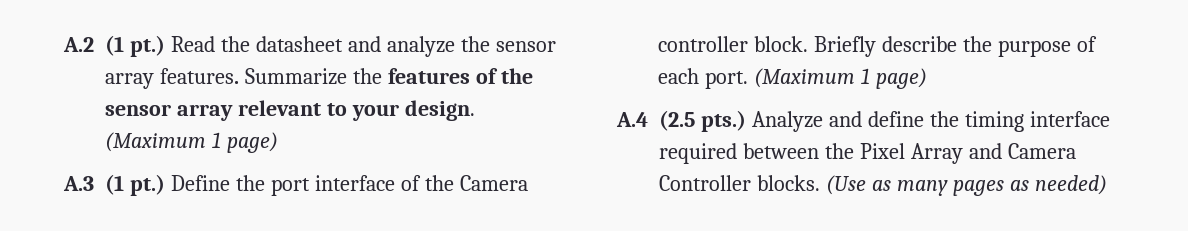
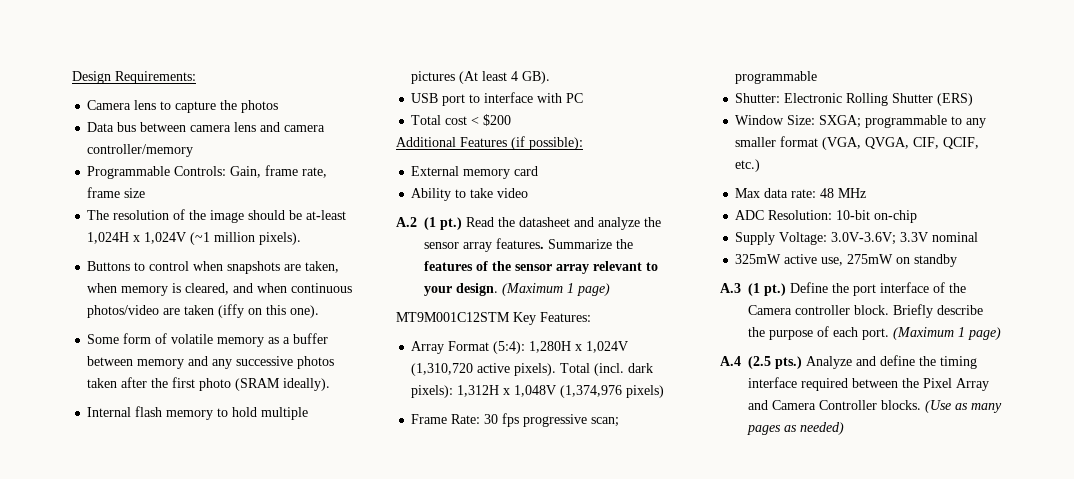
(63, 44) none -> [72,71,196,84] [87,100,279,113] [87,122,326,132] [87,144,194,157] [87,165,328,179] [87,187,146,198] [87,209,347,223] [87,232,302,245] [87,261,340,274] [87,283,353,296] [87,304,320,318] [87,333,329,347] [87,356,335,369] [87,377,331,391] [87,406,309,420] [411,71,551,84] [411,92,584,106] [411,114,512,126] [396,136,583,150] [411,166,539,179] [411,188,529,201] Design Requirements: // Camera lens to capture the photos // Data bus between camera lens and camera controller/memory // Programmable Controls: Gain, frame rate, frame size // The resolution of the image should be at-least 1,024H x 1,024V (~1 million pixels). // Buttons to control when snapshots are taken, when memory is cleared, and when continuous photos/video are taken (iffy on this one). // Some form of volatile memory as a buffer between memory and any successive photos taken after the first photo (SRAM ideally). // Internal flash memory to hold multiple pictures (At least 4 GB). // USB port to interface with PC // Total cost < $200 // Additional Features (if possible): // External memory card // Ability to take video //
(278, 142) none -> [396,312,591,325] [411,341,629,354] [411,363,654,376] [411,385,665,398] [411,413,620,427] [735,71,818,84] [735,93,974,106] [735,115,987,128] [735,136,980,150] [735,159,761,172] [735,188,867,198] [735,210,918,223] [735,232,979,245] [735,254,958,267] // MT9M001C12STM Key Features: // Array Format (5:4): 1,280H x 1,024V (1,310,720 active pixels). Total (incl. dark pixels): 1,312H x 1,048V (1,374,976 pixels) // Frame Rate: 30 fps progressive scan; programmable // Shutter: Electronic Rolling Shutter (ERS) // Window Size: SXGA; programmable to any smaller format (VGA, QVGA, CIF, QCIF, etc.) // Max data rate: 48 MHz // ADC Resolution: 10-bit on-chip // Supply Voltage: 3.0V-3.6V; 3.3V nominal // 325mW active use, 275mW on standby

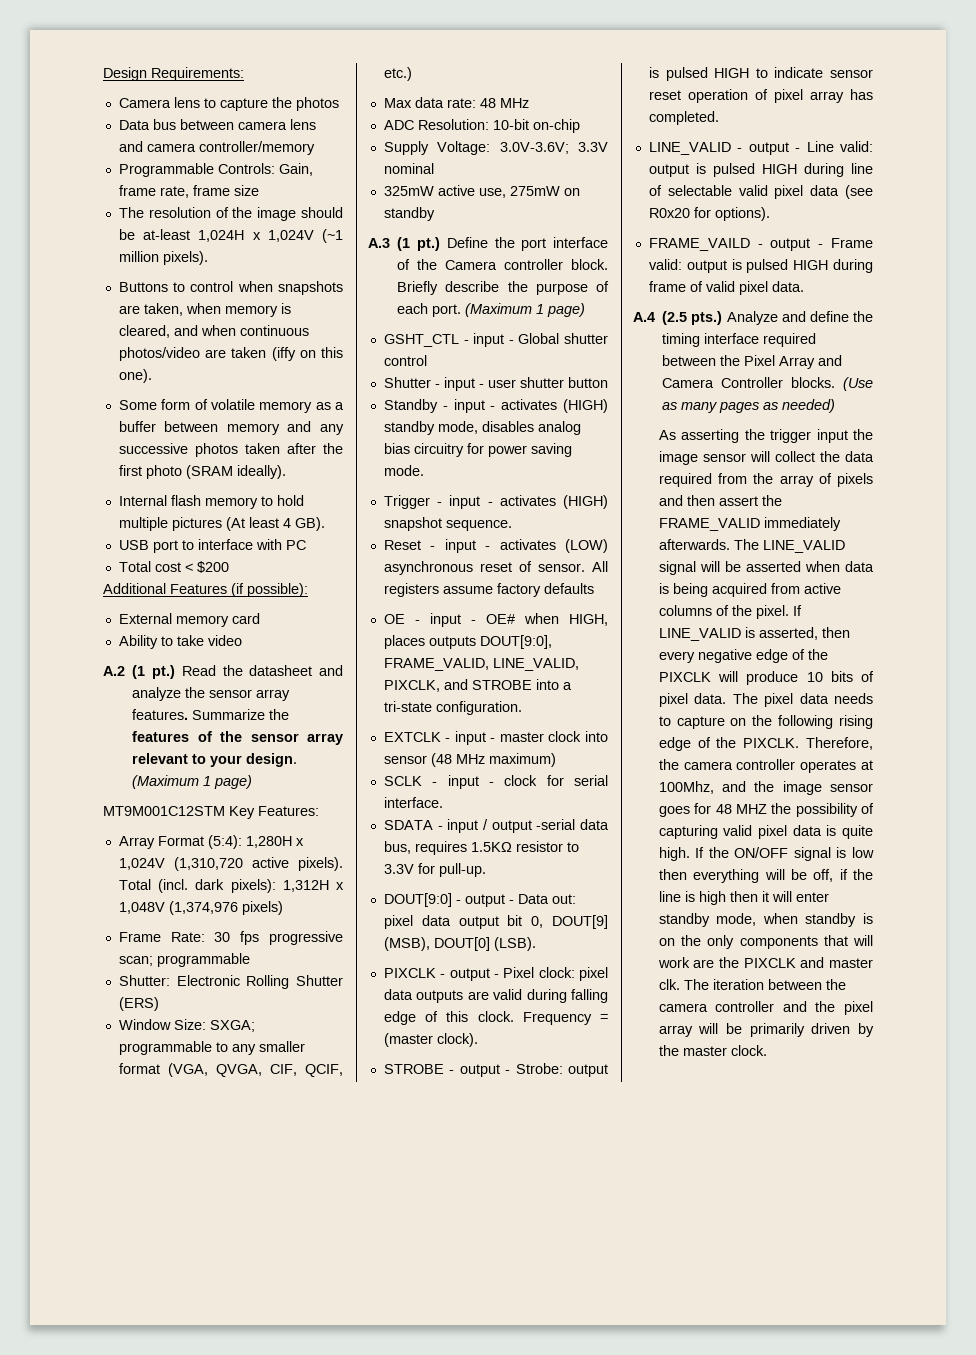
(1001, 333) none -> [383,333,608,347] [383,355,427,366] [383,377,608,391] [383,399,608,413] [383,421,581,435] [383,443,572,457] [383,465,424,476] [383,495,608,509] [383,517,512,531] [383,539,608,553] [383,561,608,575] [383,583,594,597] [383,613,608,627] [383,635,552,649] [383,658,579,671] [383,679,572,692] [383,701,522,715] [383,731,608,745] [383,753,556,767] [383,775,608,789] [383,797,443,808] [383,819,609,833] [383,841,579,855] [383,863,486,877] [383,893,576,907] [383,915,608,929] [383,937,536,951] [383,967,608,981] [383,989,608,1003] [383,1011,608,1025] [383,1033,478,1047] [383,1063,608,1077] [648,67,873,81] [648,89,873,103] [648,111,719,125] [648,141,873,155] [648,163,873,177] [648,185,873,199] [648,207,770,221] [648,238,873,251] [648,259,873,273] [648,281,804,295] // GSHT_CTL - input - Global shutter control // Shutter - input - user shutter button // Standby - input - activates (HIGH) standby mode, disables analog bias circuitry for power saving mode. // Trigger - input - activates (HIGH) snapshot sequence. // Reset - input - activates (LOW) asynchronous reset of sensor. All registers assume factory defaults // OE - input - OE# when HIGH, places outputs DOUT[9:0], FRAME_VALID, LINE_VALID, PIXCLK, and STROBE into a tri-state configuration. // EXTCLK - input - master clock into sensor (48 MHz maximum) // SCLK - input - clock for serial interface. // SDATA - input / output -serial data bus, requires 1.5KΩ resistor to 3.3V for pull-up. // DOUT[9:0] - output - Data out: pixel data output bit 0, DOUT[9] (MSB), DOUT[0] (LSB). // PIXCLK - output - Pixel clock: pixel data outputs are valid during falling edge of this clock. Frequency = (master clock). // STROBE - output - Strobe: output is pulsed HIGH to indicate sensor reset operation of pixel array has completed. // LINE_VALID - output - Line valid: output is pulsed HIGH during line of selectable valid pixel data (see R0x20 for options). // FRAME_VAILD - output - Frame valid: output is pulsed HIGH during frame of valid pixel data.
(844, 428) none -> [658,429,873,443] [658,451,874,465] [658,473,873,487] [658,495,782,506] [658,517,841,531] [658,539,845,553] [658,561,874,575] [658,583,841,597] [658,605,802,619] [658,627,850,641] [658,649,828,663] [658,671,874,685] [658,693,873,707] [658,715,873,729] [658,737,873,751] [658,759,873,773] [658,781,873,795] [658,803,874,817] [658,825,873,839] [658,847,874,861] [658,869,873,883] [658,891,829,905] [658,913,873,927] [658,935,873,949] [657,957,873,968] [658,979,846,990] [658,1001,873,1015] [658,1023,874,1037] [658,1045,767,1056] // As asserting the trigger input the image sensor will collect the data required from the array of pixels and then assert the FRAME_VALID immediately afterwards. The LINE_VALID signal will be asserted when data is being acquired from active columns of the pixel. If LINE_VALID is asserted, then every negative edge of the PIXCLK will produce 10 bits of pixel data. The pixel data needs to capture on the following rising edge of the PIXCLK. Therefore, the camera controller operates at 100Mhz, and the image sensor goes for 48 MHZ the possibility of capturing valid pixel data is quite high. If the ON/OFF signal is low then everything will be off, if the line is high then it will enter standby mode, when standby is on the only components that will work are the PIXCLK and master clk. The iteration between the camera controller and the pixel array will be primarily driven by the master clock.

